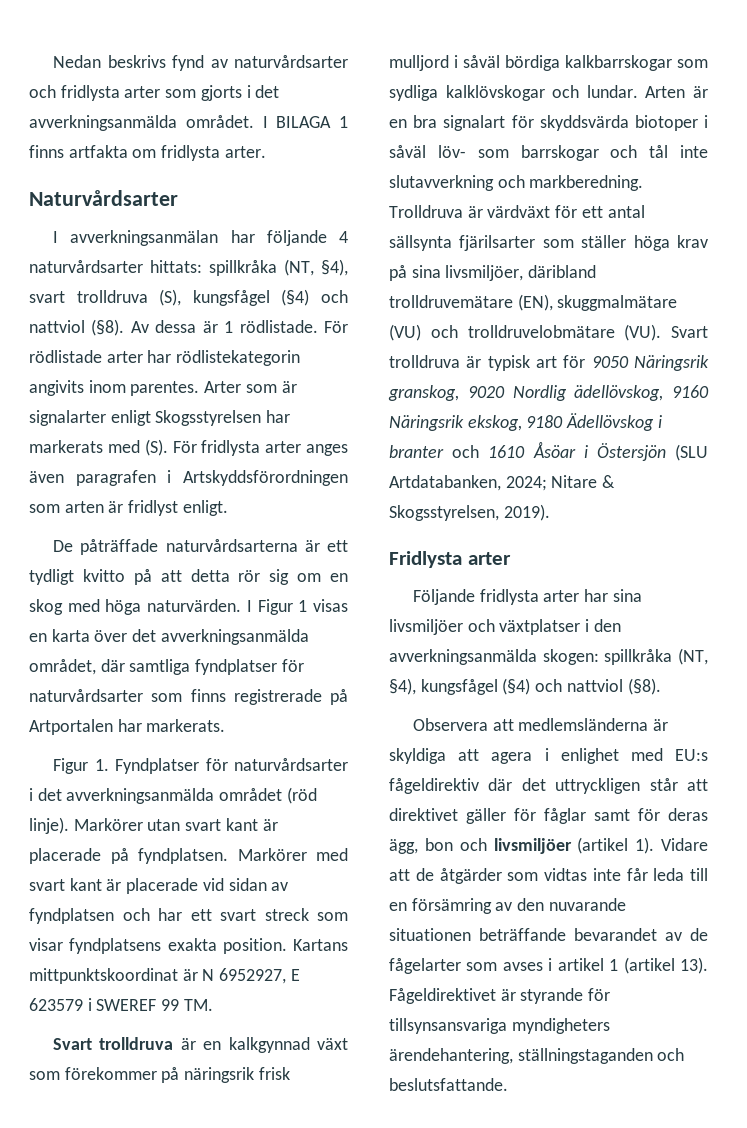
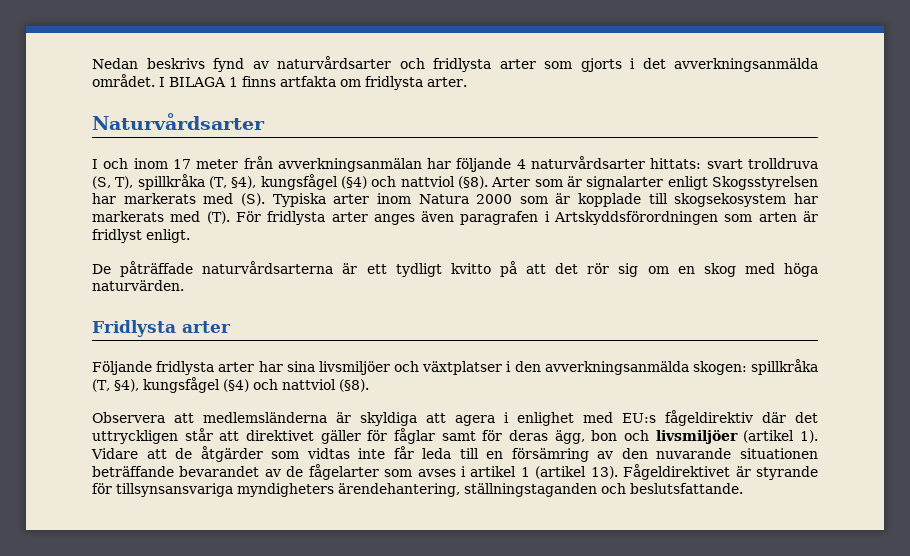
(59, 237) none -> [103,156,273,169] och inom 17 meter från
[209,259,348,276] [29,289,348,306] [29,319,349,336] [29,350,301,366] [29,380,200,396] spillkråka (NT, §4), svart trolldruva (S), kungsfågel (§4) och nattviol (§8). Av dessa är 1 rödlistade. För rödlistade arter har rödlistekategorin angivits inom parentes. -> [706,158,818,169] [92,174,488,190] svart trolldruva (S, T), spillkråka (T, §4), kungsfågel (§4) och nattviol (§8).
(168, 447) none -> [272,193,818,207] [92,211,230,224] Typiska arter inom Natura 2000 som är kopplade till skogsekosystem har markerats med (T).
[190,569,230,582] detta -> [555,263,579,274] det
[246,599,349,615] [29,629,309,645] [29,659,304,675] [29,689,348,705] [29,719,226,735] [53,758,348,774] [29,787,317,804] [29,817,278,834] [29,848,348,864] [29,878,289,894] [29,908,348,924] [29,938,348,954] [29,968,300,984] [29,998,213,1011] [53,1037,348,1053] [29,1067,290,1083] [389,55,708,71] [389,85,708,101] [389,115,708,131] [389,145,708,161] [389,175,644,191] [389,205,645,218] [389,235,708,251] [389,265,597,281] [389,294,678,311] [389,324,708,341] [389,355,709,371] [388,385,709,401] [389,413,662,431] [389,441,708,461] [389,475,616,491] [389,504,550,521] I Figur 1 visas en karta över det avverkningsanmälda området, där samtliga fyndplatser för naturvårdsarter som finns registrerade på Artportalen har markerats. // Figur 1. Fyndplatser för naturvårdsarter i det avverkningsanmälda området (röd linje). Markörer utan svart kant är placerade på fyndplatsen. Markörer med svart kant är placerade vid sidan av fyndplatsen och har ett svart streck som visar fyndplatsens exakta position. Kartans mittpunktskoordinat är N 6952927, E 623579 i SWEREF 99 TM. // Svart trolldruva är en kalkgynnad växt som förekommer på näringsrik frisk mulljord i såväl bördiga kalkbarrskogar som sydliga kalklövskogar och lundar. Arten är en bra signalart för skyddsvärda biotoper i såväl löv- som barrskogar och tål inte slutavverkning och markberedning. Trolldruva är värdväxt för ett antal sällsynta fjärilsarter som ställer höga krav på sina livsmiljöer, däribland trolldruvemätare (EN), skuggmalmätare (VU) och trolldruvelobmätare (VU). Svart trolldruva är typisk art för 9050 Näringsrik granskog, 9020 Nordlig ädellövskog, 9160 Näringsrik ekskog, 9180 Ädellövskog i branter och 1610 Åsöar i Östersjön (SLU Artdatabanken, 2024; Nitare & Skogsstyrelsen, 2019). -> (184, 285) none
[678,648,708,665] (NT, -> [92,379,110,392] (T,

